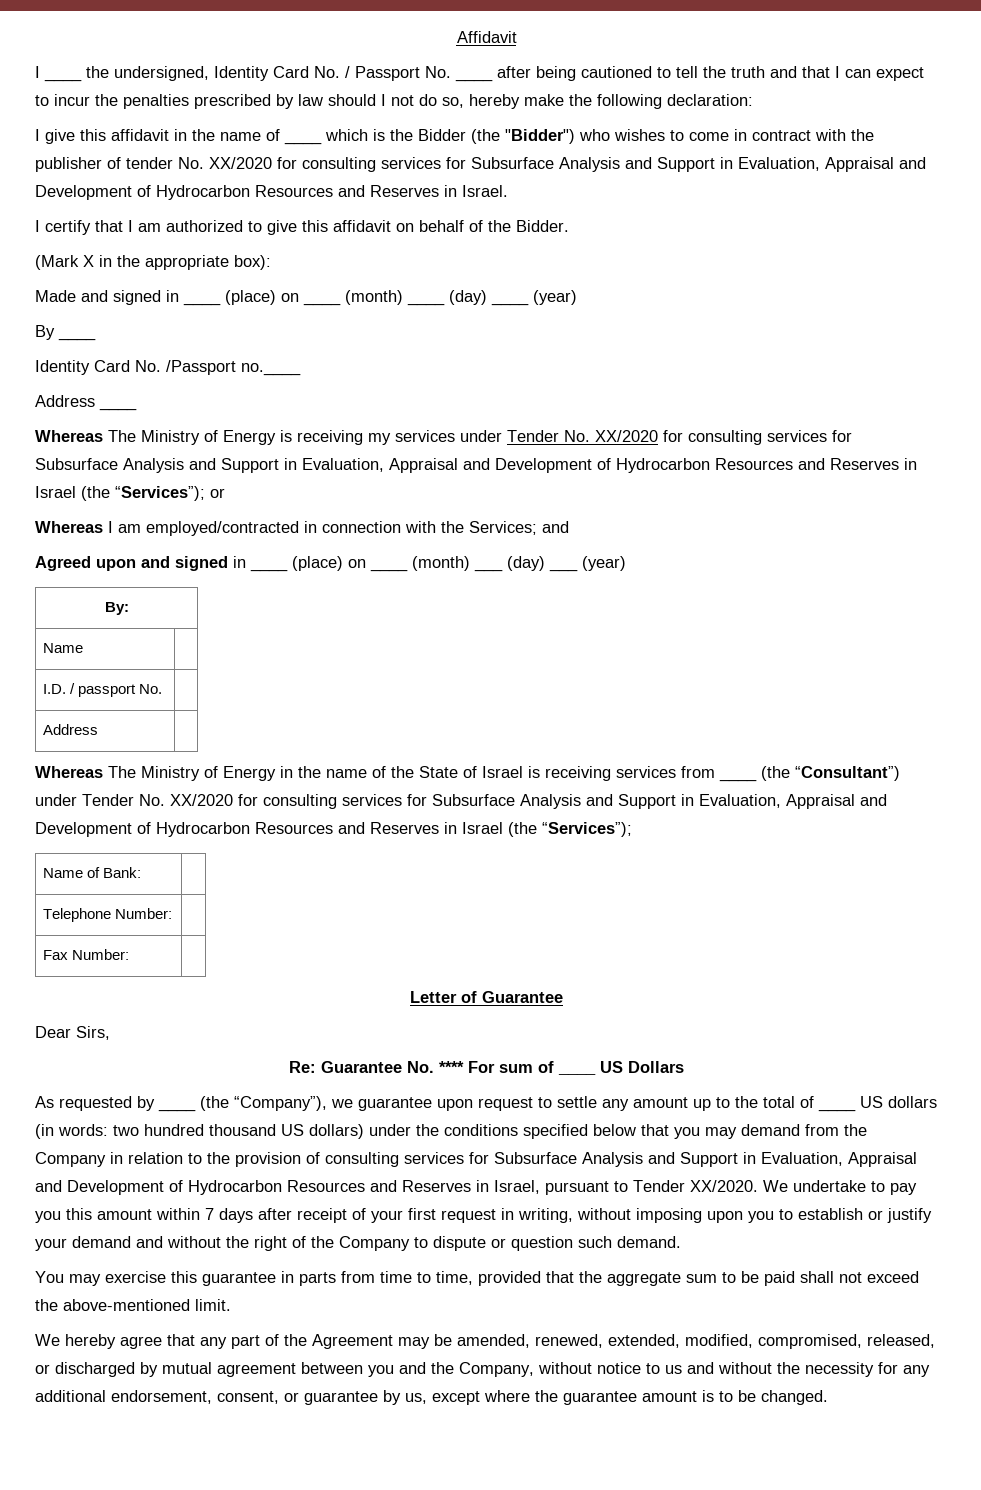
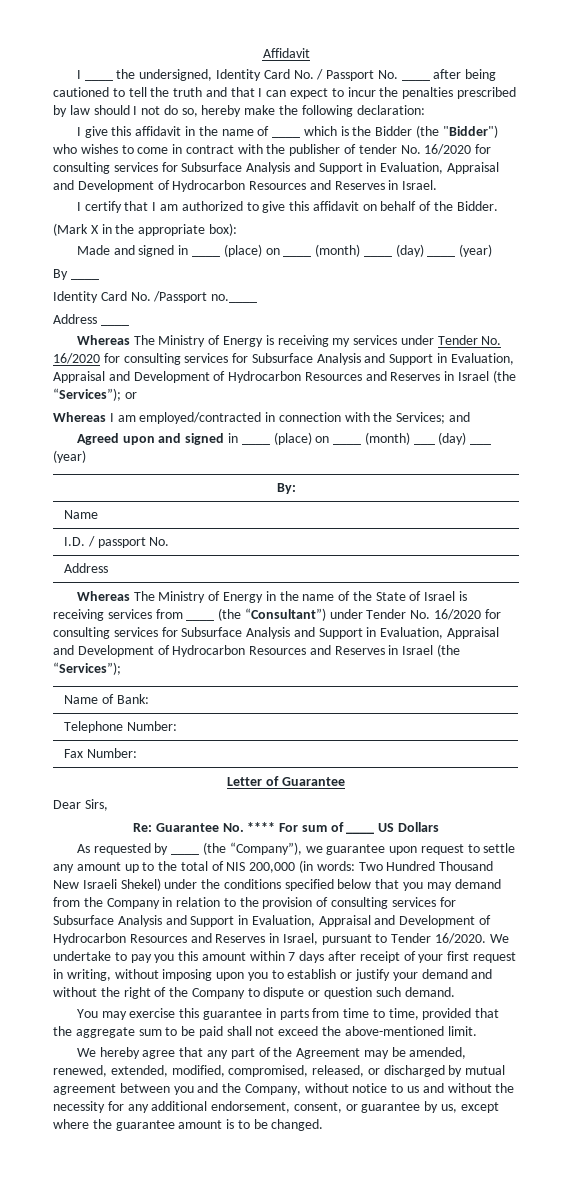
[209,157,272,169] XX/2020 -> [424,144,472,155] 16/2020
[595,430,658,442] XX/2020 -> [53,353,100,364] 16/2020
[170,794,233,806] XX/2020 -> [434,609,482,620] 16/2020
[818,1108,856,1112] [860,1096,937,1108] [35,1124,364,1139] ____ US dollars (in words: two hundred thousand US dollars) -> [226,860,494,873] [53,878,161,891] NIS 200,000 (in words: Two Hundred Thousand New Israeli Shekel)
[690,1180,758,1192] XX/2020. -> [435,933,487,944] 16/2020.

